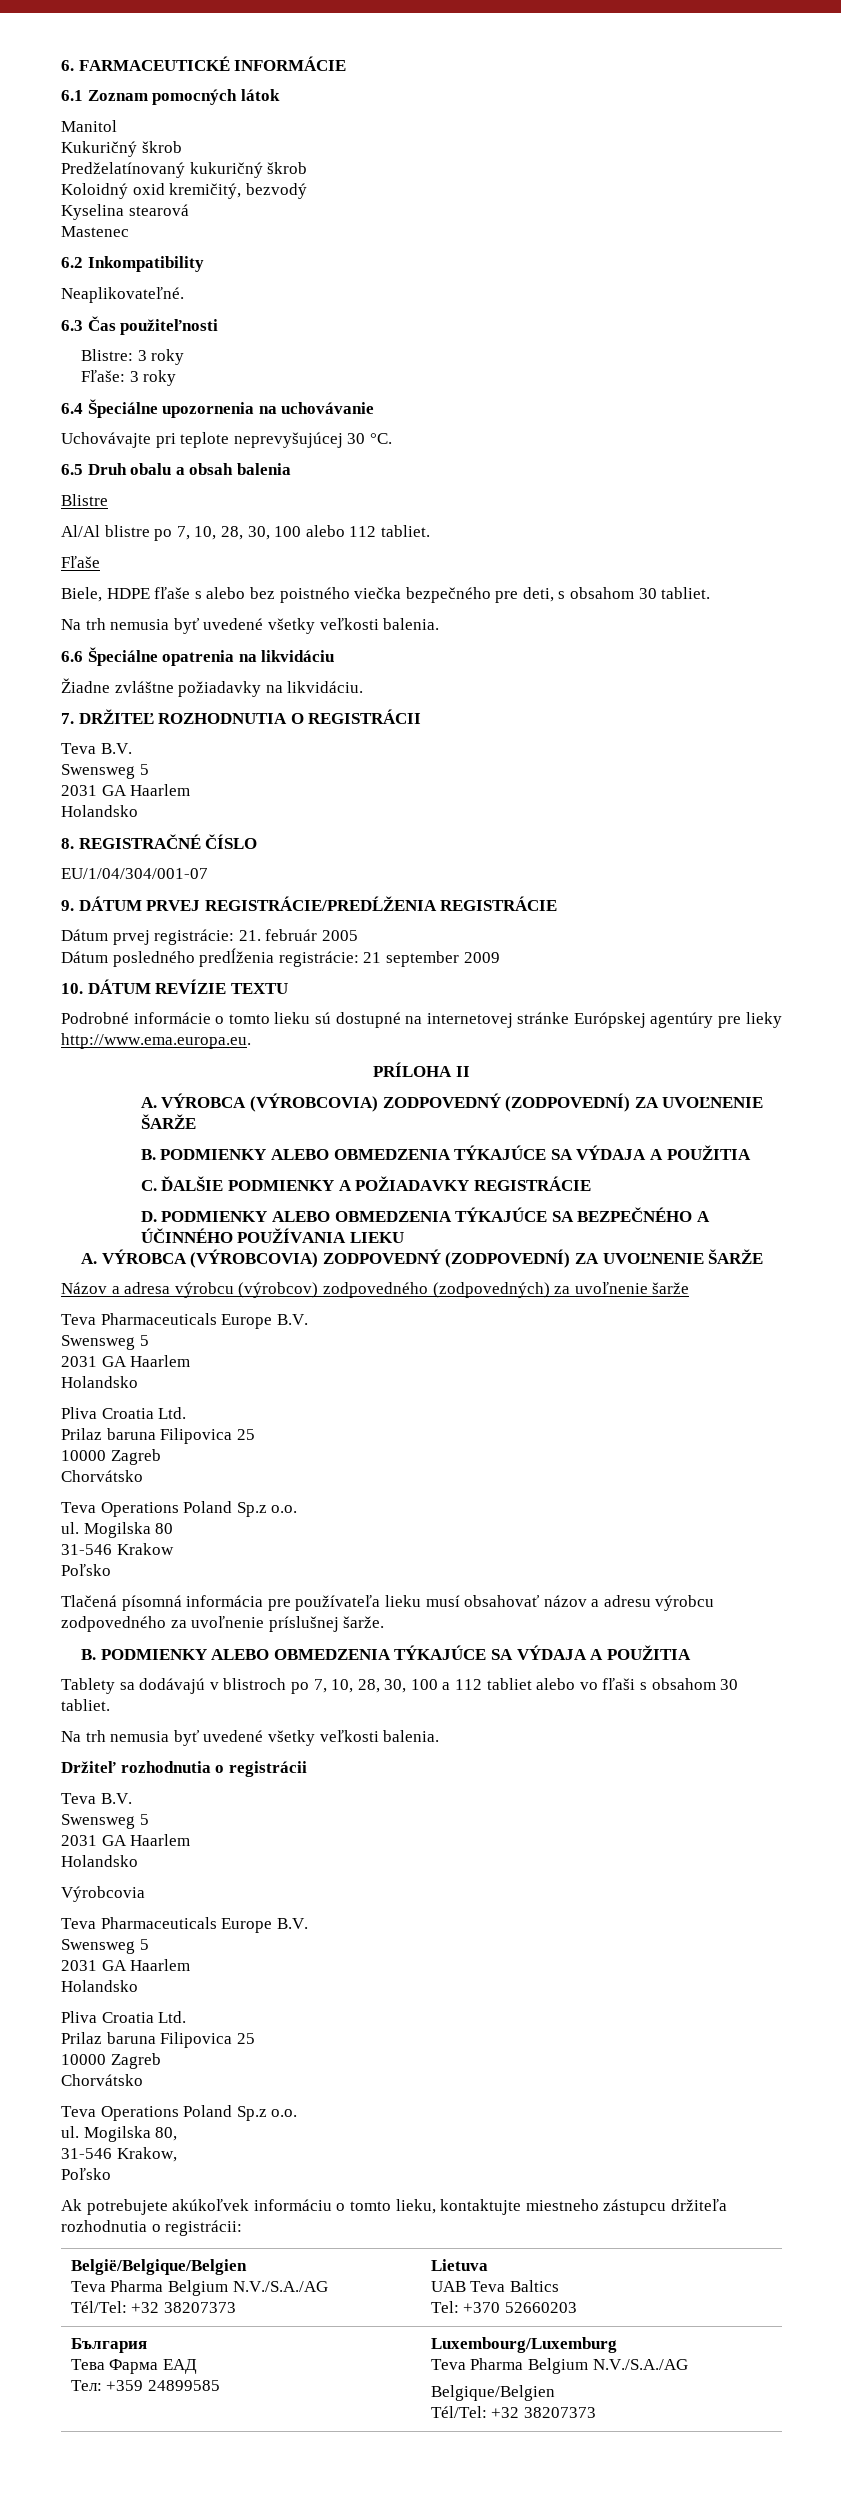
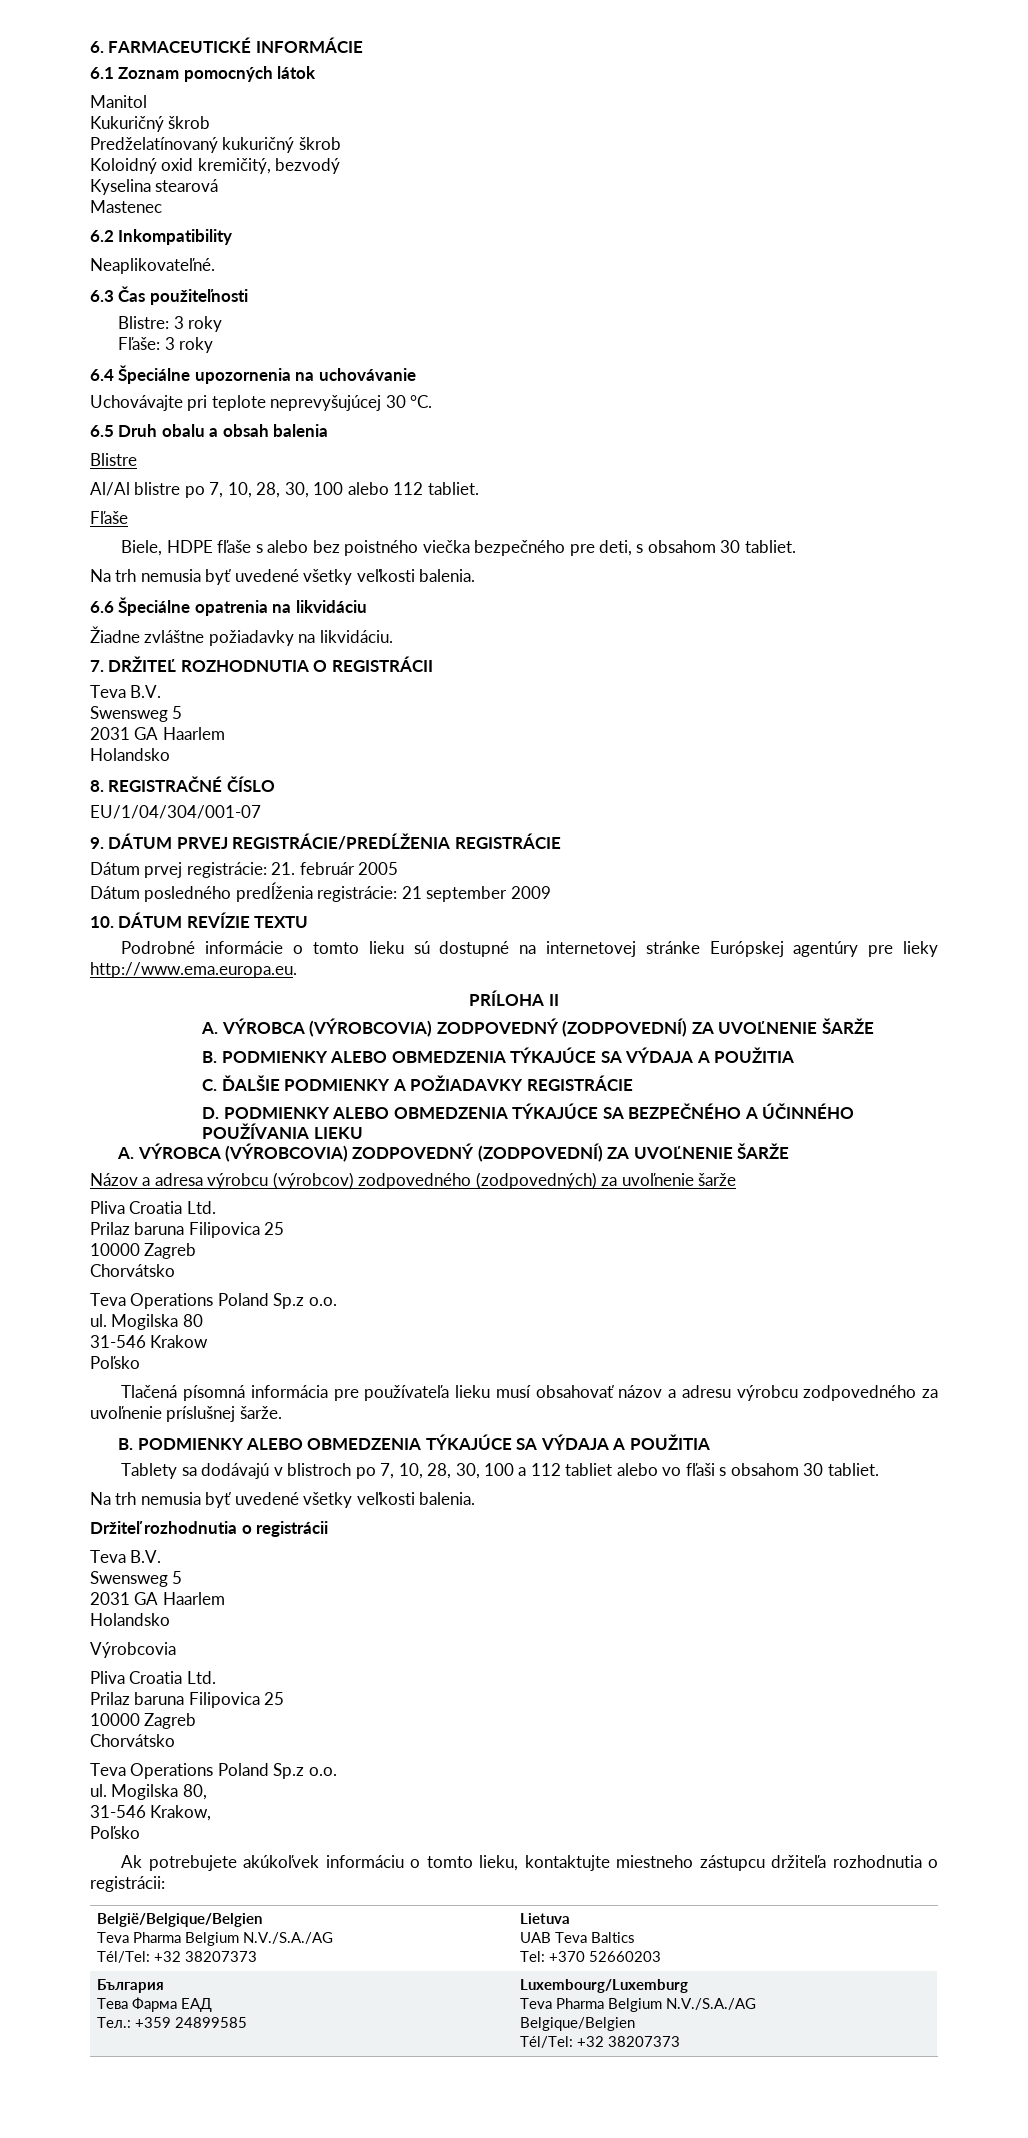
[61,1313,308,1329] [61,1335,149,1350] [61,1355,191,1367] [61,1376,138,1388] // Teva Pharmaceuticals Europe B.V. // Swensweg 5 // 2031 GA Haarlem // Holandsko -> (737, 1179) none
[61,1917,308,1933] [61,1939,149,1954] [61,1959,191,1971] [61,1980,138,1992] // Teva Pharmaceuticals Europe B.V. // Swensweg 5 // 2031 GA Haarlem // Holandsko -> (176, 1650) none
[70,2380,102,2391] Teл: -> [97,2017,132,2028] Teл.:

